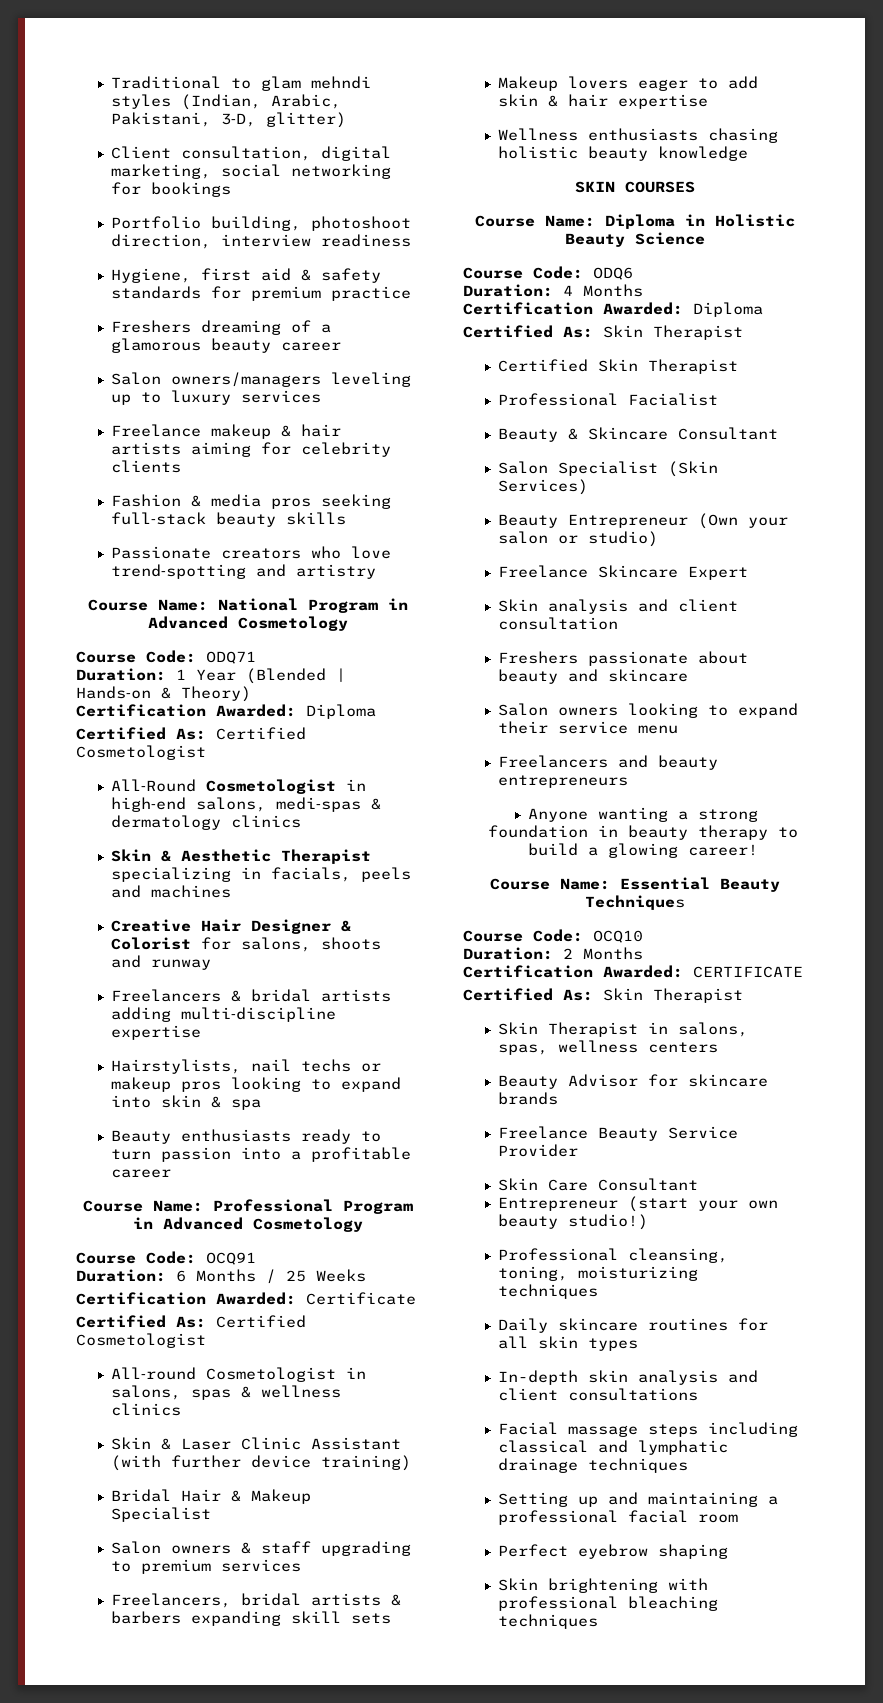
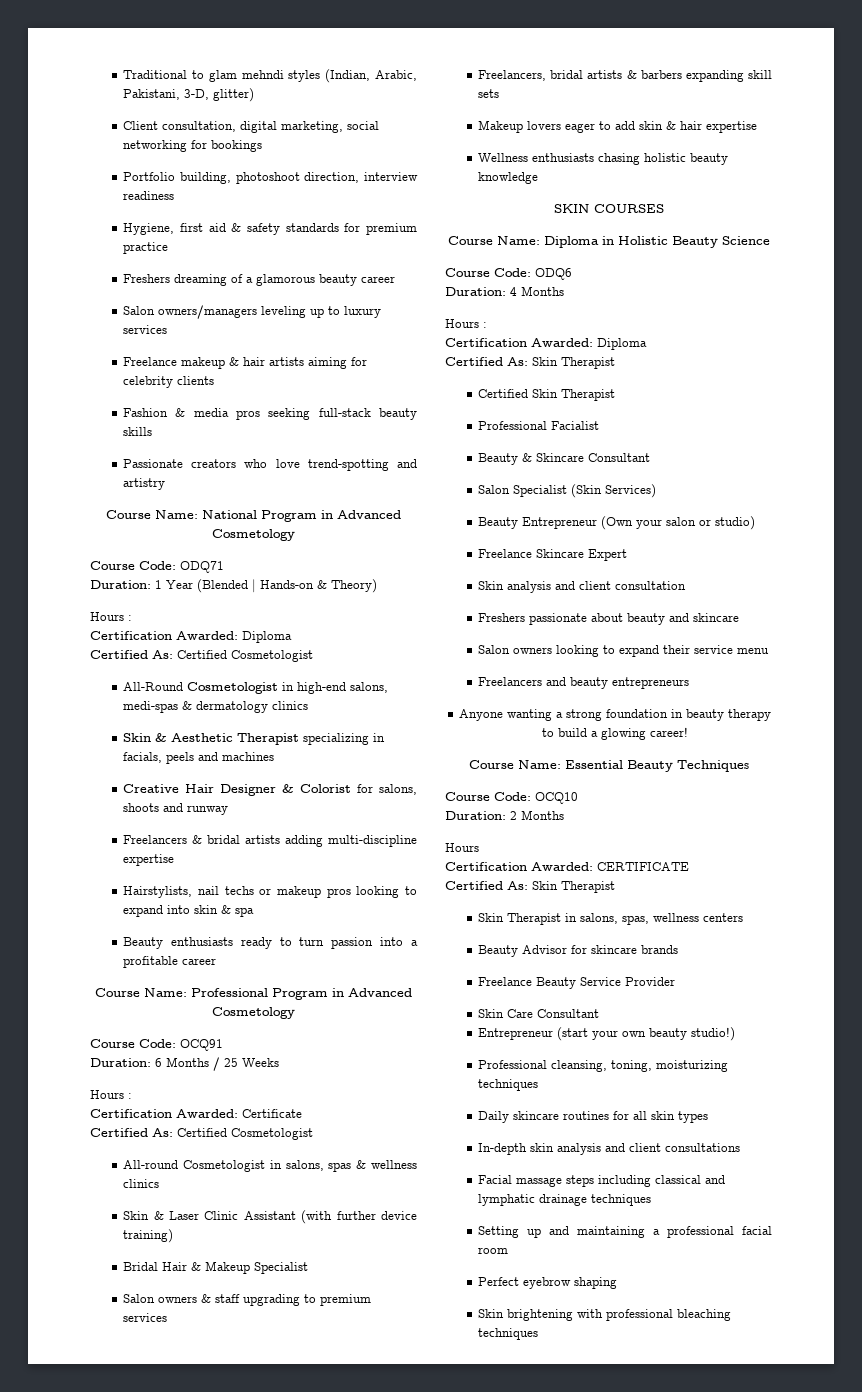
(251, 694) none -> [90,612,132,621] // Hours :
(366, 1275) none -> [90,1090,132,1099] // Hours :
(643, 290) none -> [445,319,487,328] // Hours :
(643, 953) none -> [445,843,479,852] // Hours

